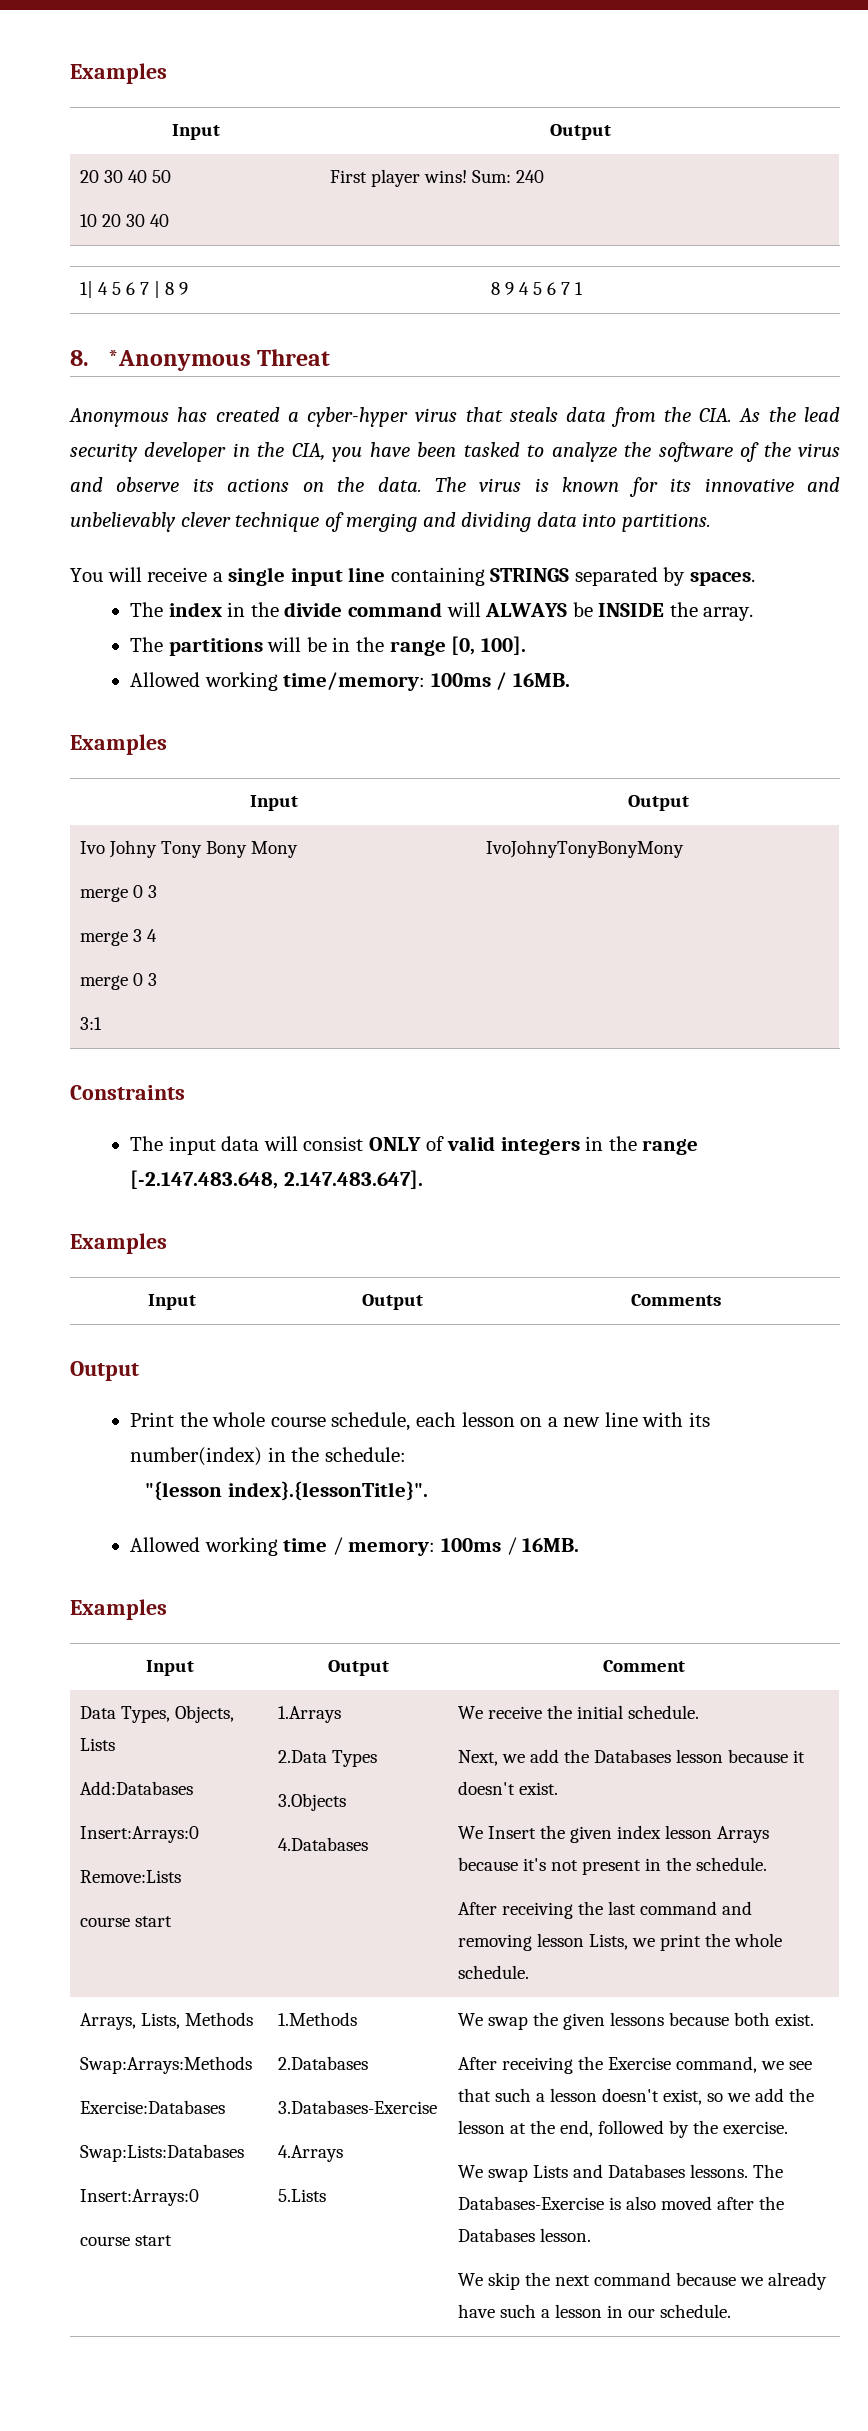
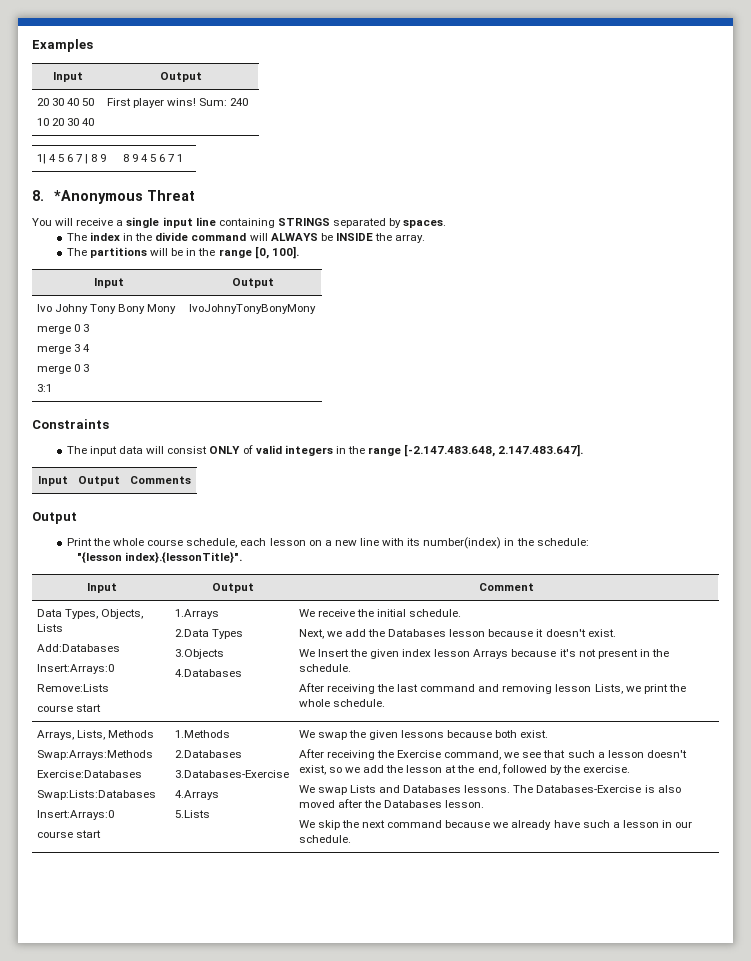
[69,407,841,427] [70,442,841,462] [70,477,841,497] [70,512,711,532] // Anonymous has created a cyber-hyper virus that steals data from the CIA. As the lead security developer in the CIA, you have been tasked to analyze the software of the virus and observe its actions on the data. The virus is known for its innovative and unbelievably clever technique of merging and dividing data into partitions. -> (196, 195) none
[130,672,570,691] [70,734,167,755] // Allowed working time/memory: 100ms / 16MB. // Examples -> (299, 252) none
[70,1233,167,1254] // Examples -> (584, 450) none
[130,1537,580,1556] [70,1599,167,1620] // Allowed working time / memory: 100ms / 16MB. // Examples -> (242, 557) none

